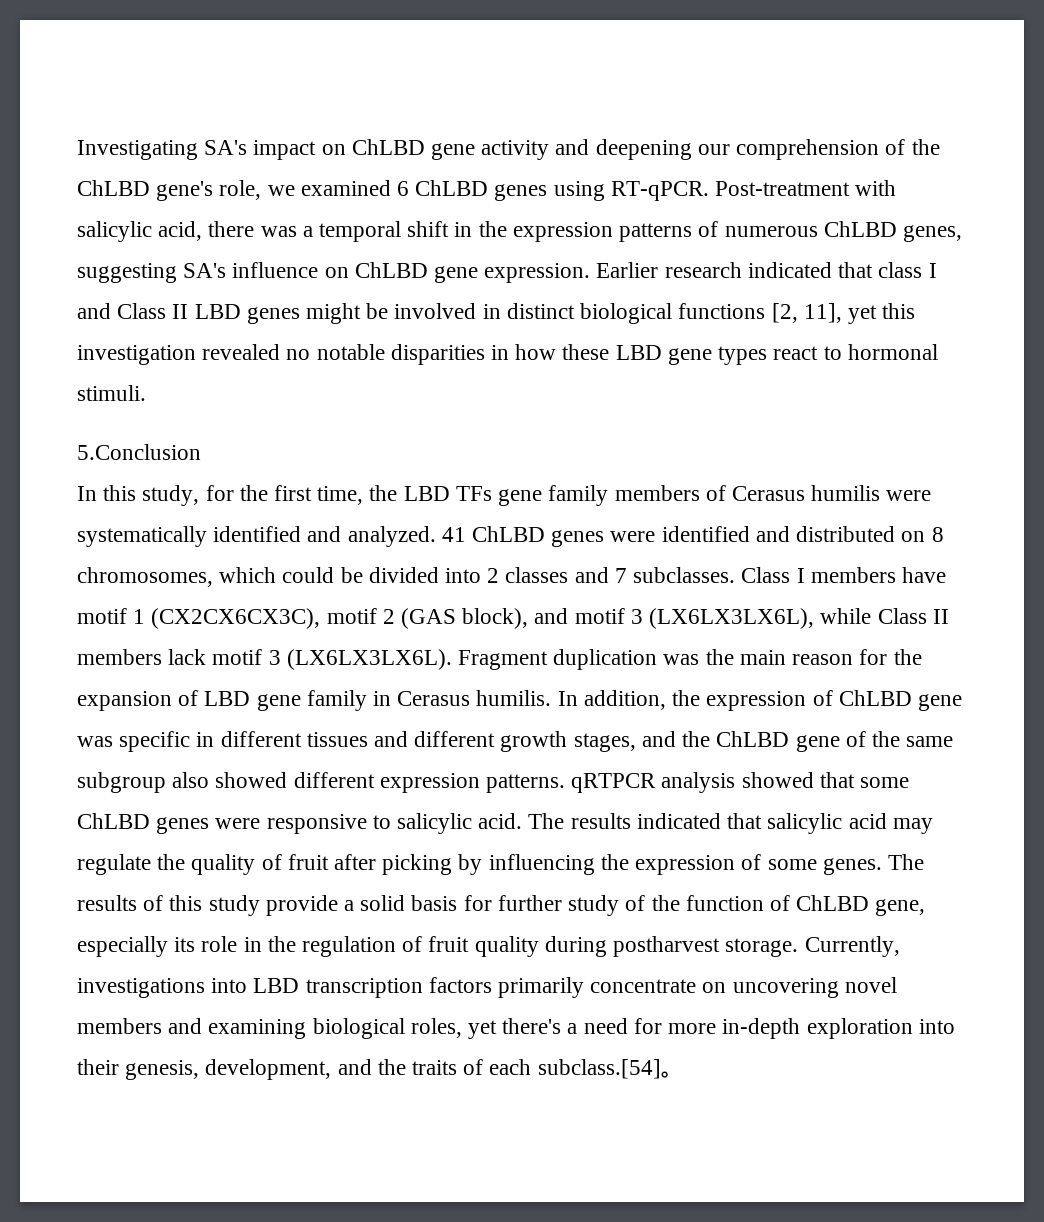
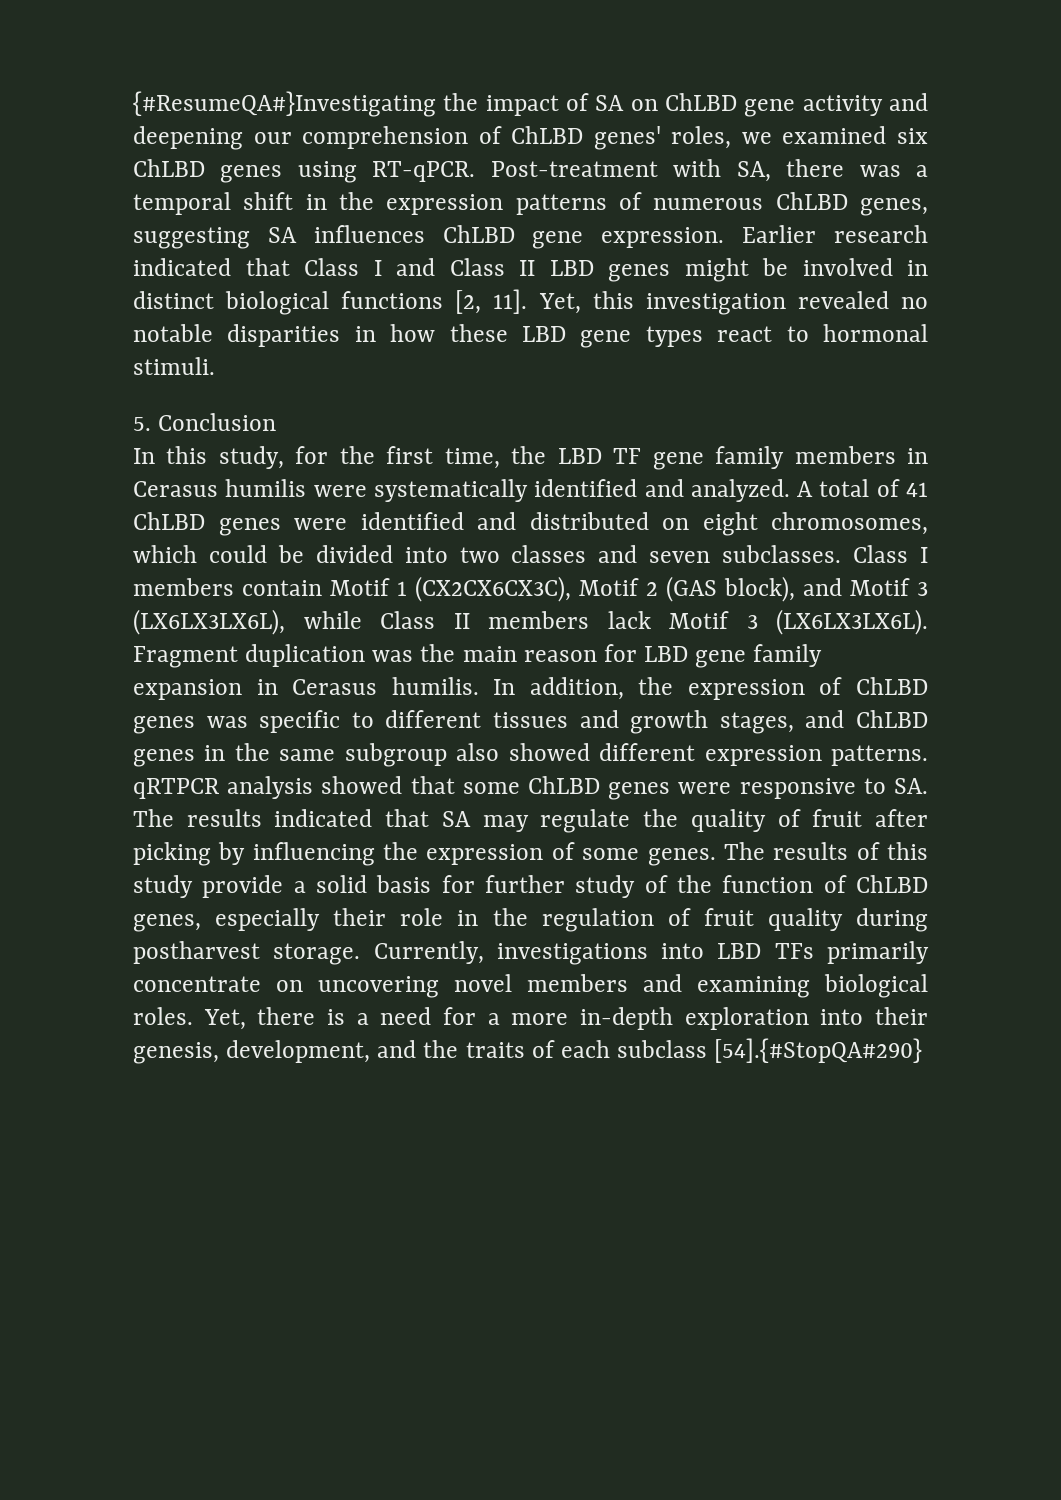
[77,140,317,160] Investigating SA's impact -> [133,91,625,117] {#ResumeQA#}Investigating the impact of SA
[911,139,940,155] [77,180,262,201] the ChLBD gene's role, -> [511,126,732,150] ChLBD genes' roles,
[397,181,410,196] 6 -> [896,128,928,144] six
[77,221,203,242] salicylic acid, -> [736,161,771,182] SA,
[183,262,349,278] SA's influence on -> [267,225,425,243] SA influences
[878,262,923,278] class -> [304,258,359,276] Class
[803,303,877,324] 11], yet -> [493,289,581,314] 11]. Yet,
[77,444,201,460] 5.Conclusion -> [133,413,277,431] 5. Conclusion
[455,486,492,501] TFs -> [613,448,642,464] TF
[705,485,726,501] of -> [906,448,928,464] in
(436, 536) none -> [797,479,900,497] A total of
[931,527,944,542] 8 -> [702,512,758,536] eight
[487,568,500,583] 2 -> [459,547,500,563] two
[614,568,627,583] 7 -> [649,551,711,563] seven
[901,567,946,583] [77,608,127,624] have motif -> [242,578,390,596] contain Motif
[326,608,377,624] motif -> [579,578,639,596] Motif
[574,608,625,624] motif -> [850,578,910,596] Motif
[212,649,263,665] motif -> [669,611,729,629] Motif
[893,649,922,665] [77,690,199,711] the expansion of -> (637, 653) none
(367, 700) none -> [133,679,242,700] expansion
[917,694,962,711] gene -> [133,716,195,734] genes
[196,732,215,747] in -> [351,712,374,728] to
[414,731,496,747] different -> (619, 719) none
[682,731,866,752] the ChLBD gene of -> [856,710,929,728] [133,745,226,767] ChLBD genes in
[397,813,523,834] salicylic acid. -> [894,778,929,794] SA.
[767,813,887,834] salicylic acid -> [441,811,471,827] SA
[875,899,926,916] [77,936,196,957] gene, especially its -> [133,908,387,932] genes, especially their
[305,977,492,998] transcription factors -> [774,943,814,959] TFs
[410,1018,562,1039] roles, yet there's -> [133,1007,345,1030] roles. Yet, there is
(662, 1026) none -> [487,1013,500,1025] a
[537,1059,684,1079] subclass.[54]。 -> [617,1038,923,1063] subclass [54].{#StopQA#290}

